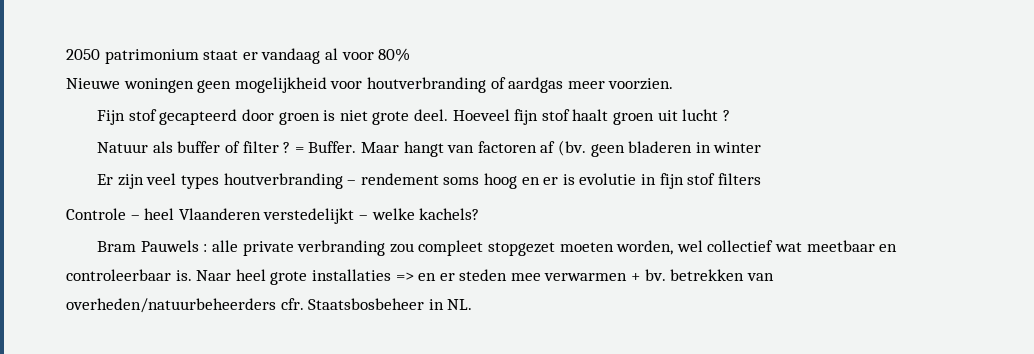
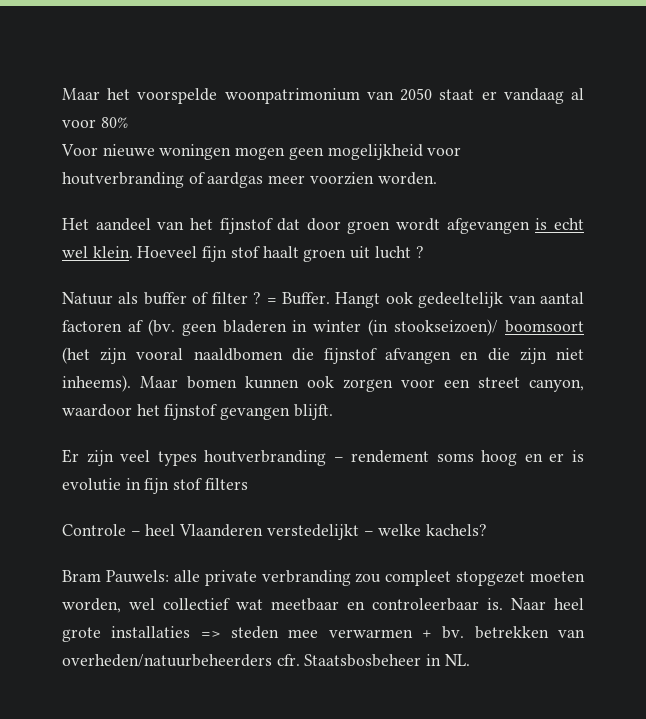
[66,49,199,64] 2050 patrimonium -> [62,88,433,104] Maar het voorspelde woonpatrimonium van 2050
[66,78,194,93] Nieuwe woningen -> [61,144,286,160] Voor nieuwe woningen mogen
[608,78,674,90] [97,109,448,125] voorzien. // Fijn stof gecapteerd door groen is niet grote deel. -> [309,172,437,185] [62,218,584,234] [62,246,133,258] voorzien worden. // Het aandeel van het fijnstof dat door groen wordt afgevangen is echt wel klein.
[360,141,475,157] Maar hangt van -> [335,292,584,308] Hangt ook gedeeltelijk van aantal
(762, 147) none -> [368,319,584,336] [62,347,584,364] [62,375,584,392] [62,404,333,420] (in stookseizoen)/ boomsoort (het zijn vooral naaldbomen die fijnstof afvangen en die zijn niet inheems). Maar bomen kunnen ook zorgen voor een street canyon, waardoor het fijnstof gevangen blijft.
[140,240,208,252] Pauwels : -> [105,570,169,583] Pauwels:
[418,273,455,281] en er -> (221, 634) none

